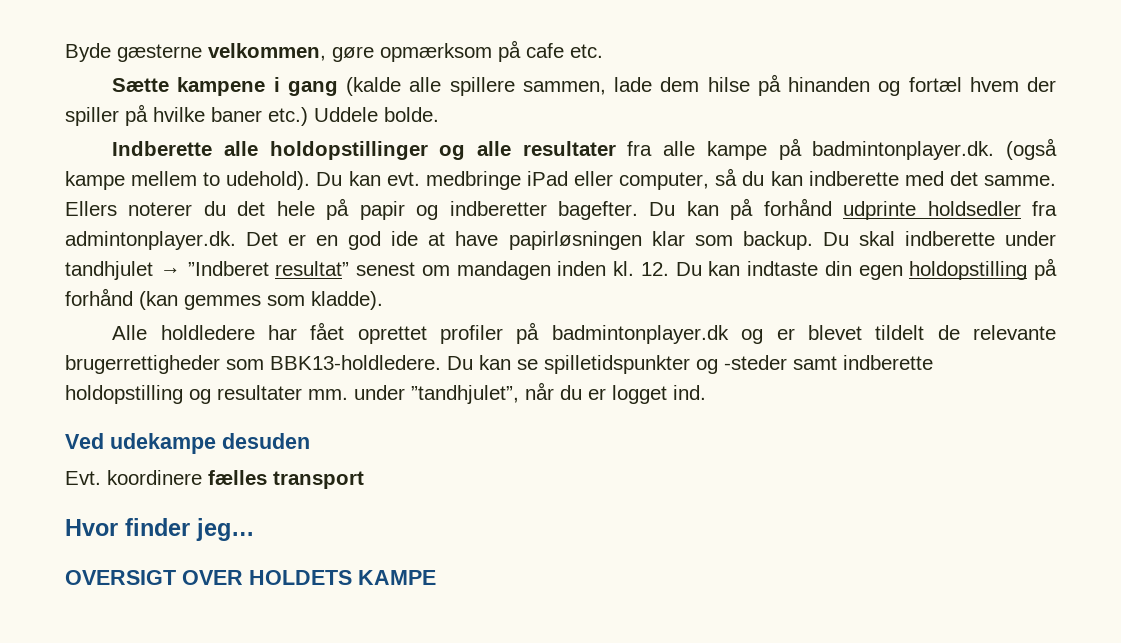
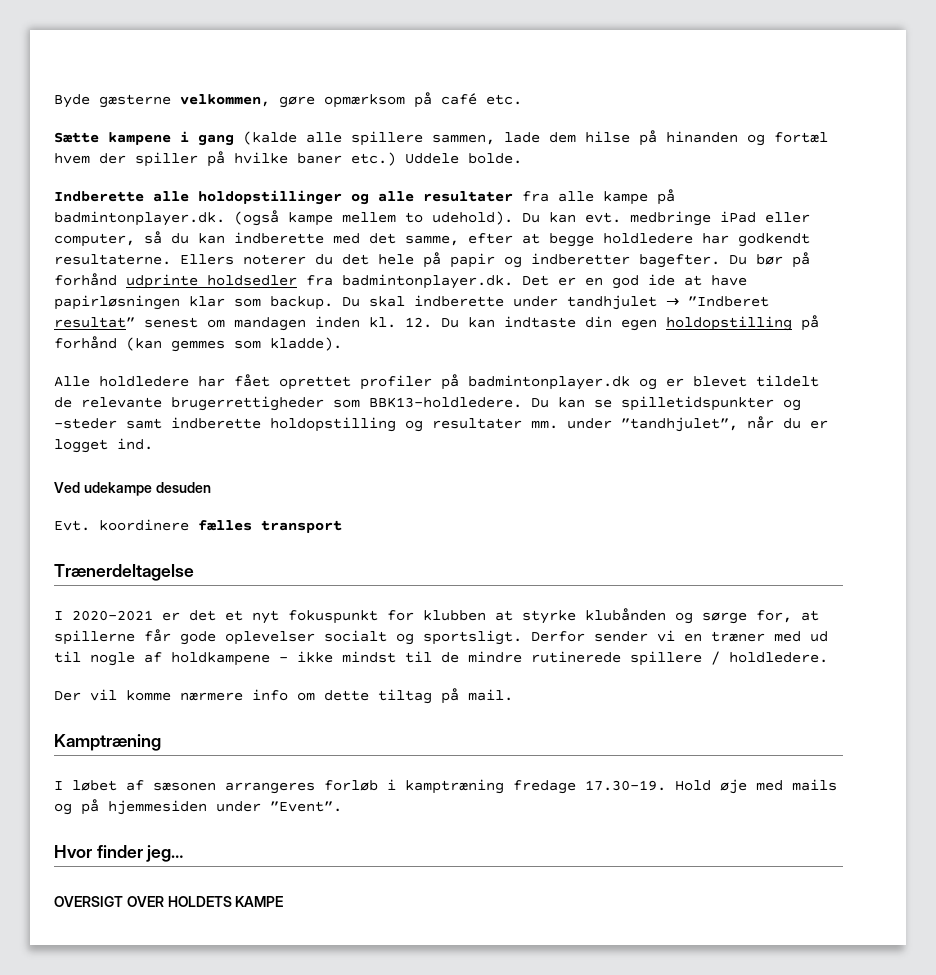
[526,43,564,58] cafe -> [441,93,477,105] café
[984,175,1056,186] samme. -> [405,233,810,247] [54,254,171,265] samme, efter at begge holdledere har godkendt resultaterne.
[686,201,719,216] kan -> [756,254,783,265] bør
[65,231,236,250] admintonplayer.dk. -> [342,274,513,289] badmintonplayer.dk.
(364, 480) none -> [54,564,194,581] [54,608,819,624] [54,629,828,645] [54,651,828,666] [54,688,513,704] [54,734,161,751] [54,779,837,794] [54,799,342,815] // Trænerdeltagelse // I 2020-2021 er det et nyt fokuspunkt for klubben at styrke klubånden og sørge for, at spillerne får gode oplevelser socialt og sportsligt. Derfor sender vi en træner med ud til nogle af holdkampene – ikke mindst til de mindre rutinerede spillere / holdledere. // Der vil komme nærmere info om dette tiltag på mail. // Kamptræning // I løbet af sæsonen arrangeres forløb i kamptræning fredage 17.30-19. Hold øje med mails og på hjemmesiden under ”Event”.

